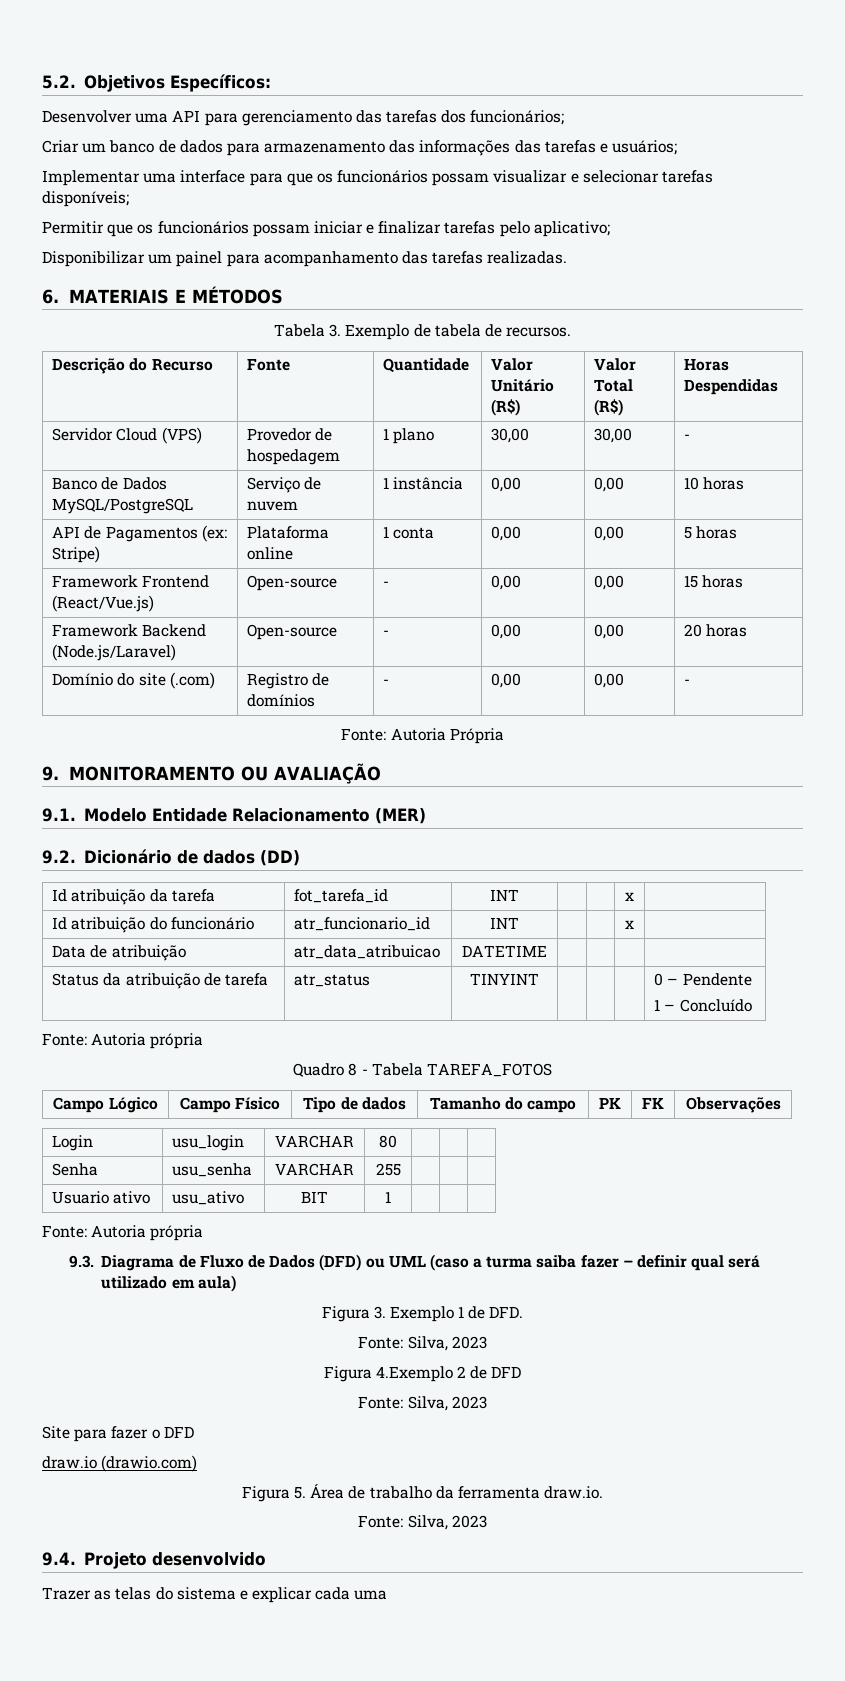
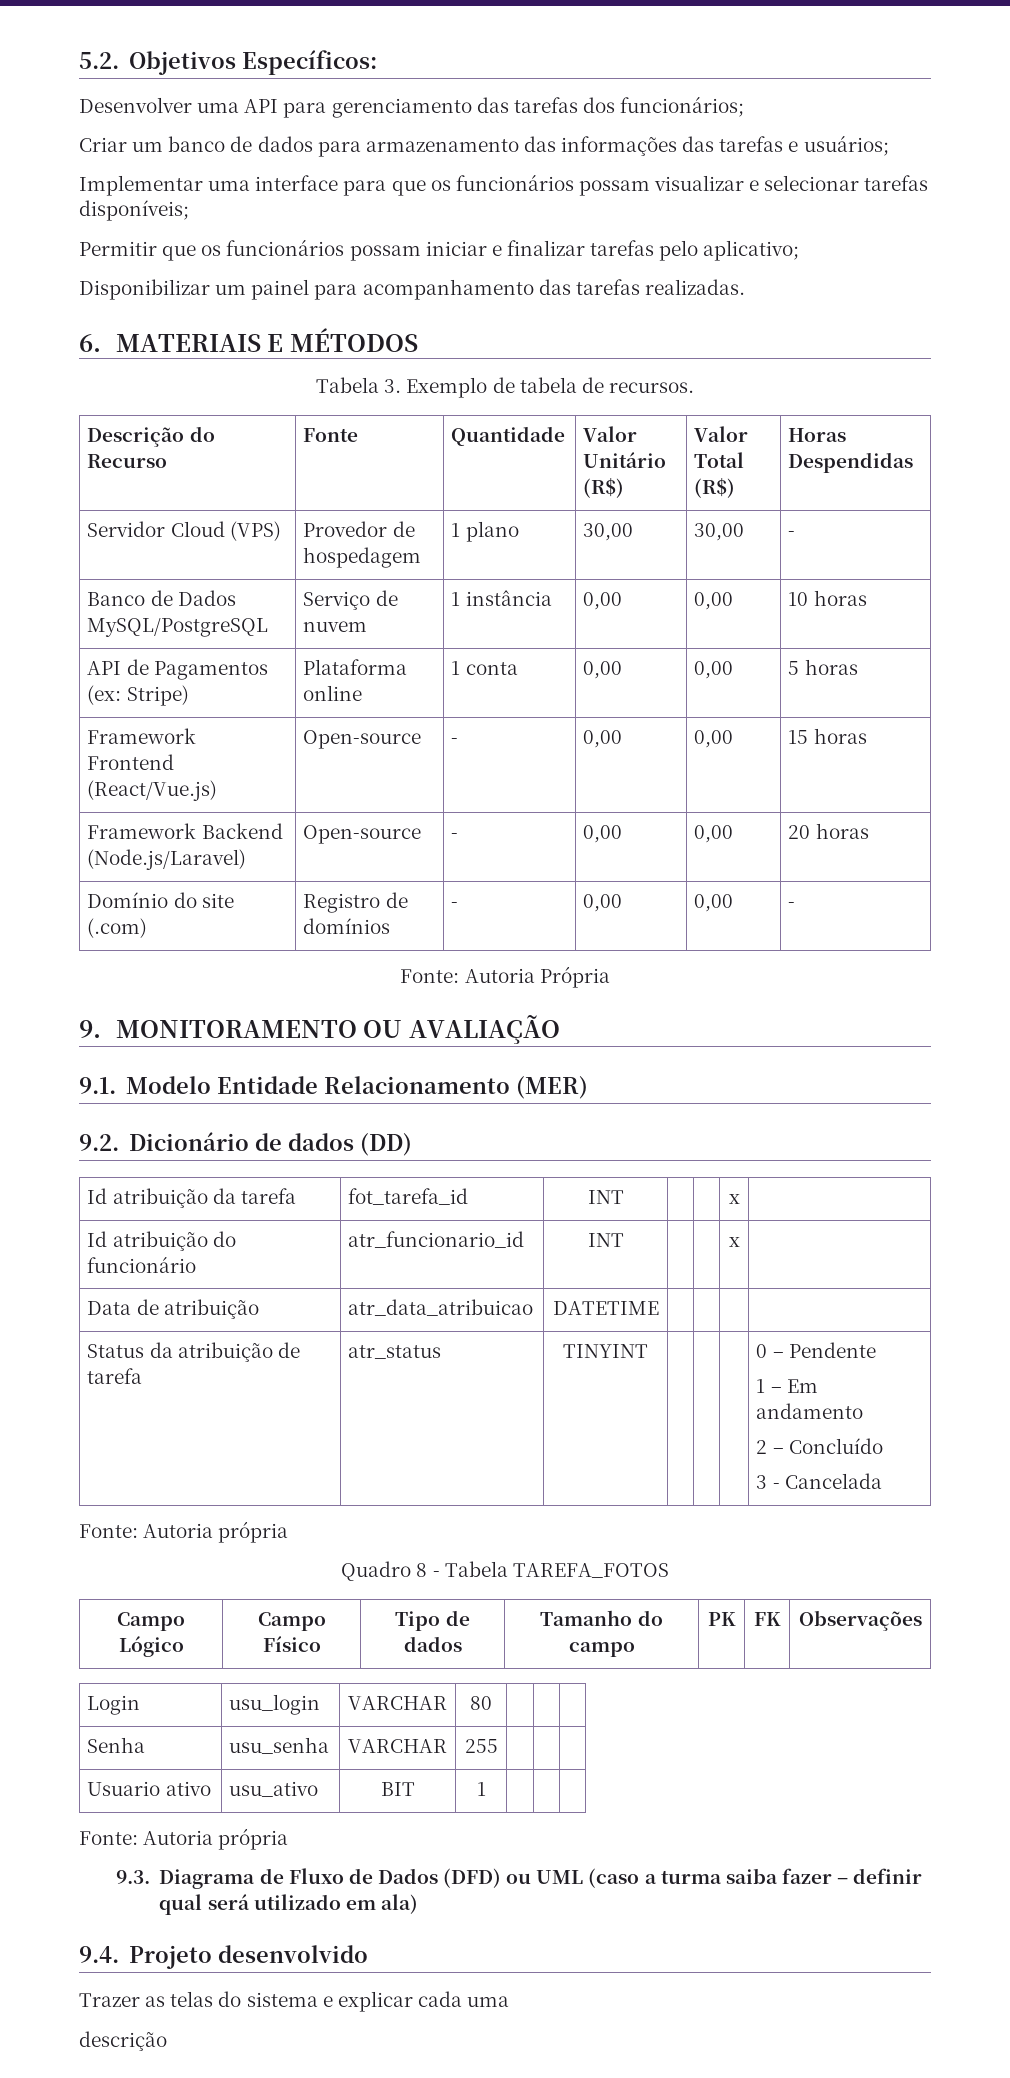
[679,999,752,1012] Concluído -> [786,1379,818,1393] [756,1403,864,1419] [756,1438,883,1454] [756,1473,882,1489] Em andamento // 2 – Concluído // 3 - Cancelada
[197,1275,236,1292] [321,1306,524,1322] [358,1336,487,1351] [323,1366,522,1382] [358,1396,487,1411] [42,1426,194,1442] [42,1455,198,1472] [241,1484,604,1502] [358,1515,487,1530] aula) // Figura 3. Exemplo 1 de DFD. // Fonte: Silva, 2023 // Figura 4.Exemplo 2 de DFD // Fonte: Silva, 2023 // Site para fazer o DFD // draw.io (drawio.com) // Figura 5. Área de trabalho da ferramenta draw.io. // Fonte: Silva, 2023 -> [380,1894,418,1914] ala)
(388, 1595) none -> [79,2031,167,2051] // descrição

